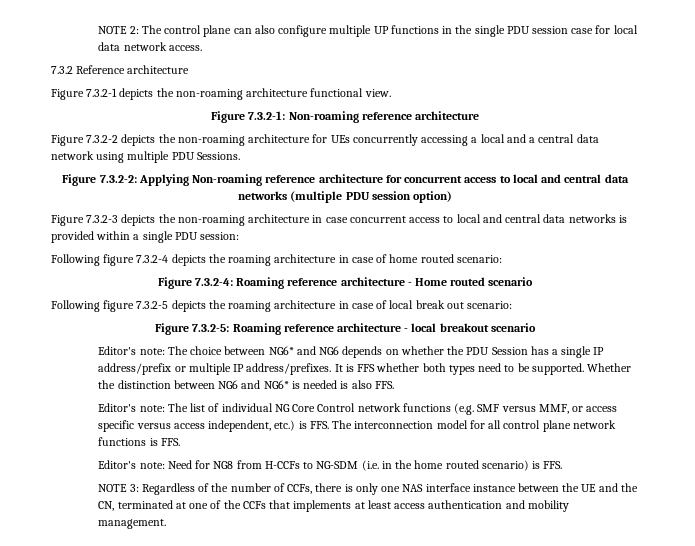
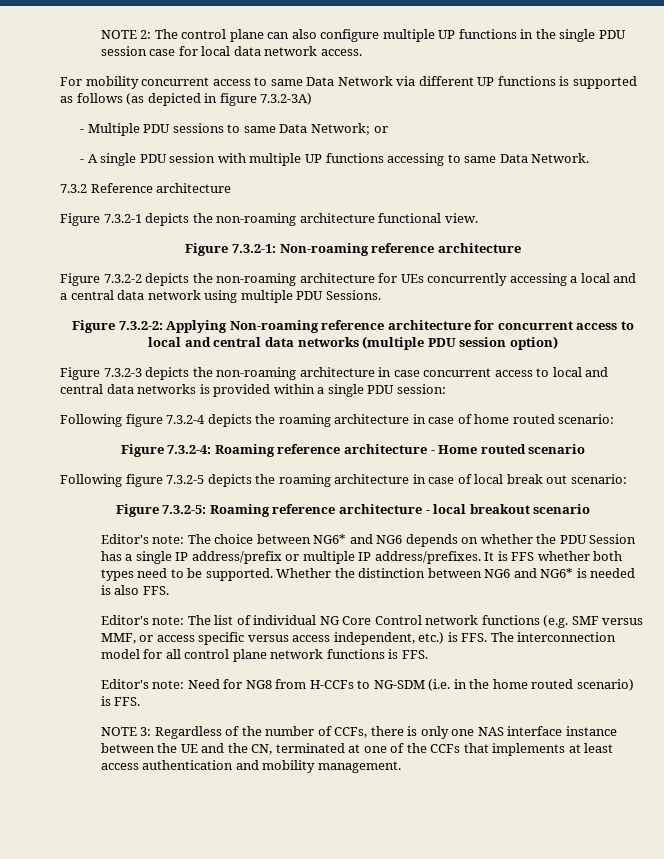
(202, 48) none -> [60,76,637,89] [60,93,313,106] [80,123,388,136] [80,153,590,166] // For mobility concurrent access to same Data Network via different UP functions is supported as follows (as depicted in figure 7.3.2-3A) // - Multiple PDU sessions to same Data Network; or // - A single PDU session with multiple UP functions accessing to same Data Network.

